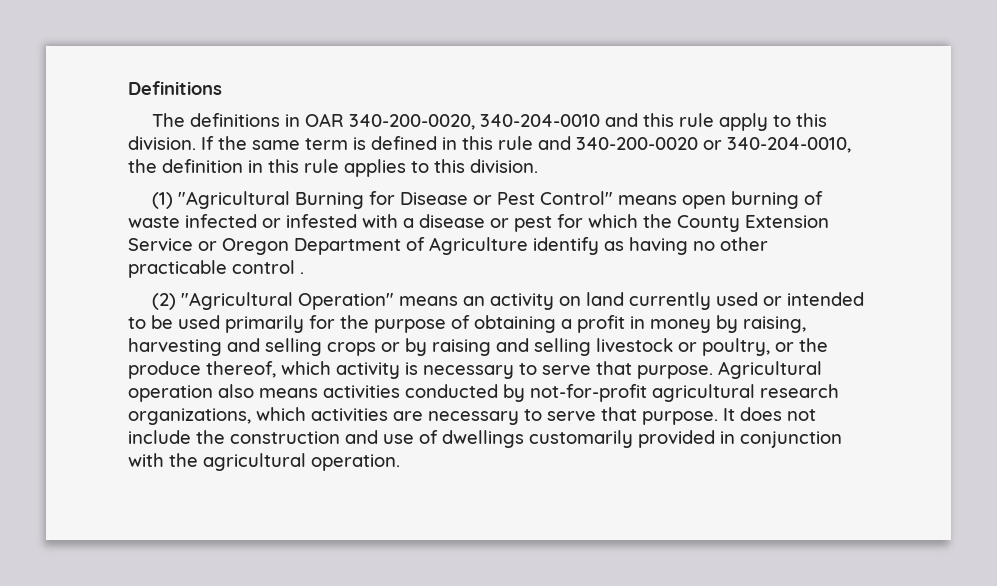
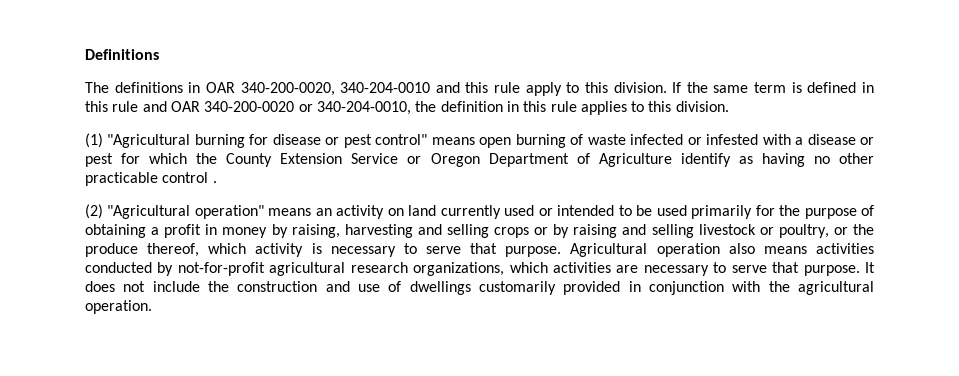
(571, 143) none -> [170,101,200,112] OAR
[295,191,614,209] Burning for Disease or Pest Control" -> [194,134,428,148] burning for disease or pest control"
[298,293,395,310] Operation" -> [194,205,264,219] operation"

